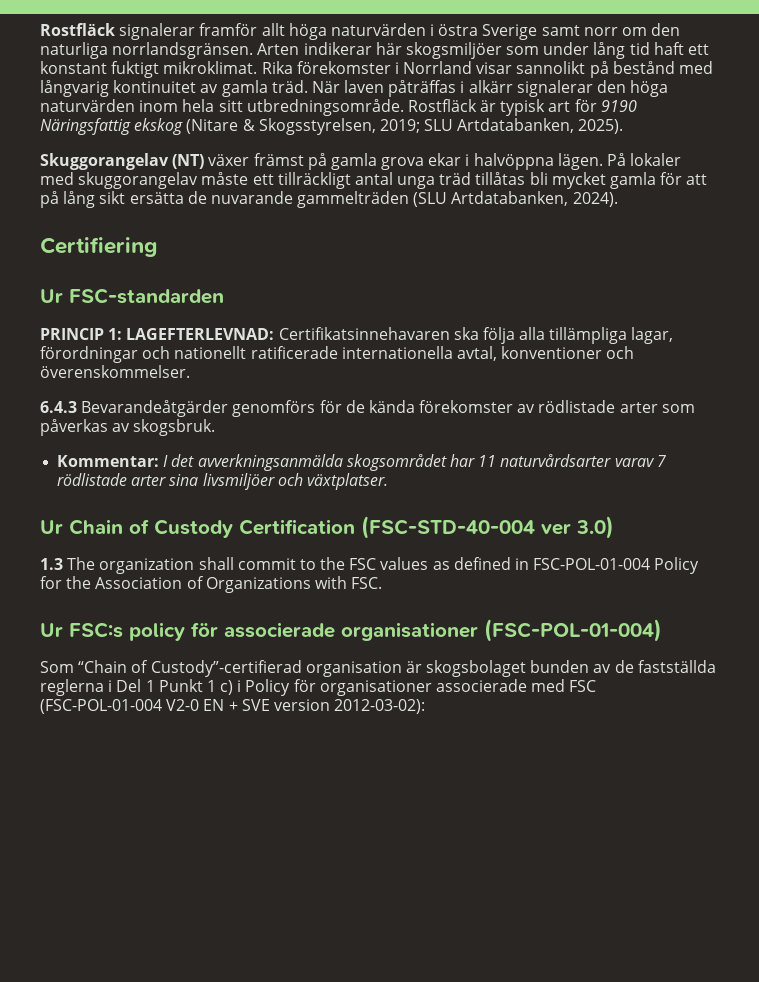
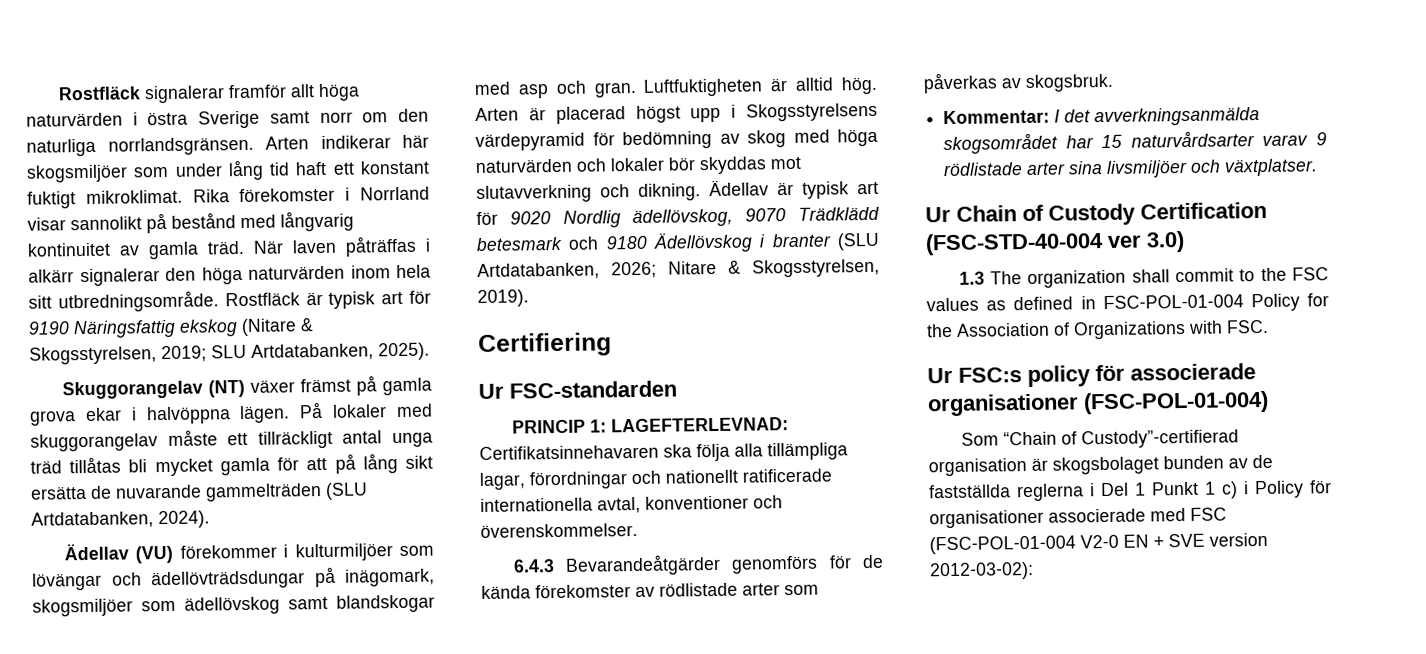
(618, 199) none -> [63,543,435,564] [32,566,435,591] [32,594,435,617] [474,76,878,99] [475,102,878,124] [475,128,878,152] [475,156,801,175] [476,179,879,204] [476,206,880,228] [476,232,880,253] [477,258,880,280] [477,289,529,307] // Ädellav (VU) förekommer i kulturmiljöer som lövängar och ädellövträdsdungar på inägomark, skogsmiljöer som ädellövskog samt blandskogar med asp och gran. Luftfuktigheten är alltid hög. Arten är placerad högst upp i Skogsstyrelsens värdepyramid för bedömning av skog med höga naturvärden och lokaler bör skyddas mot slutavverkning och dikning. Ädellav är typisk art för 9020 Nordlig ädellövskog, 9070 Trädklädd betesmark och 9180 Ädellövskog i branter (SLU Artdatabanken, 2026; Nitare & Skogsstyrelsen, 2019).
[478,455,497,467] 11 -> [1101,134,1123,149] 15
[656,455,666,467] 7 -> [1316,132,1327,146] 9

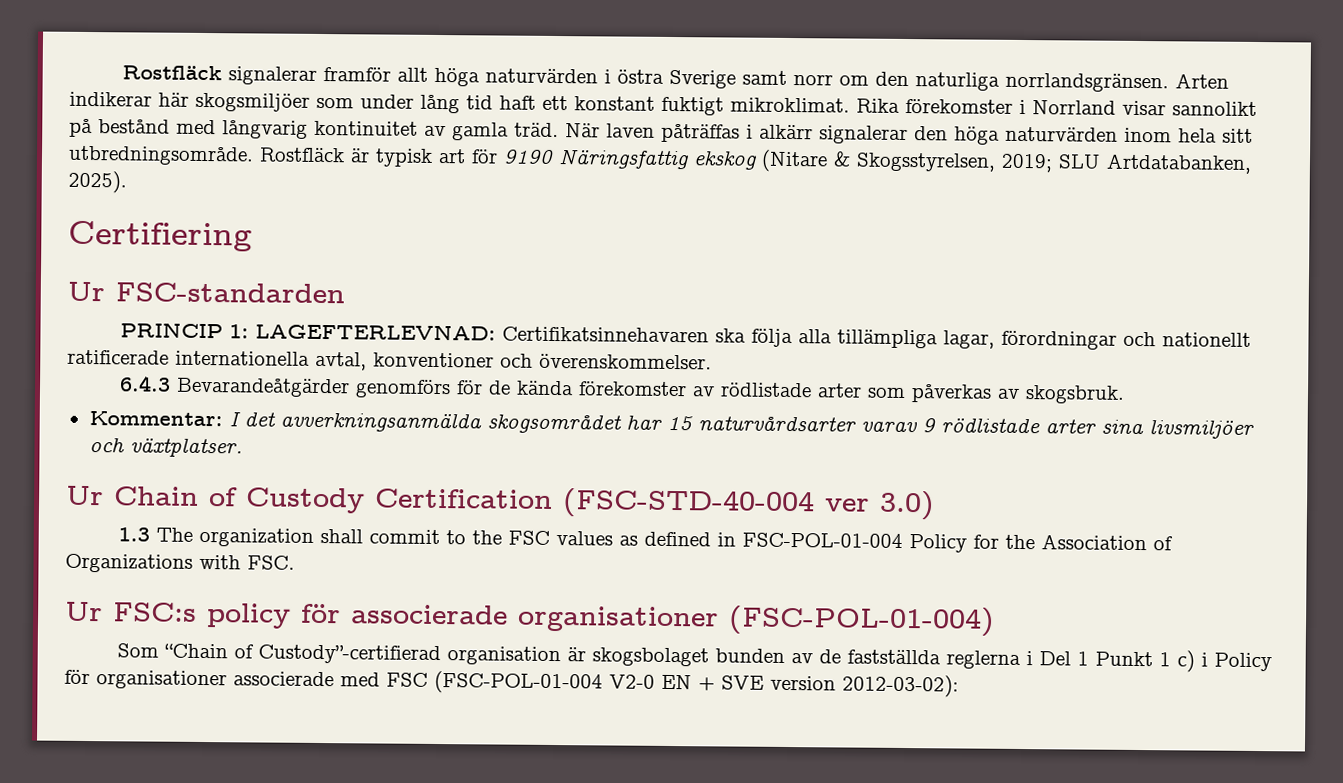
[61,375,432,400] [30,401,433,426] [30,429,433,452] [30,453,434,477] [30,482,368,502] [31,510,210,529] [63,543,435,564] [32,566,435,591] [32,594,435,617] [474,76,878,99] [475,102,878,124] [475,128,878,152] [475,156,801,175] [476,179,879,204] [476,206,880,228] [476,232,880,253] [477,258,880,280] [477,289,529,307] // Skuggorangelav (NT) växer främst på gamla grova ekar i halvöppna lägen. På lokaler med skuggorangelav måste ett tillräckligt antal unga träd tillåtas bli mycket gamla för att på lång sikt ersätta de nuvarande gammelträden (SLU Artdatabanken, 2024). // Ädellav (VU) förekommer i kulturmiljöer som lövängar och ädellövträdsdungar på inägomark, skogsmiljöer som ädellövskog samt blandskogar med asp och gran. Luftfuktigheten är alltid hög. Arten är placerad högst upp i Skogsstyrelsens värdepyramid för bedömning av skog med höga naturvärden och lokaler bör skyddas mot slutavverkning och dikning. Ädellav är typisk art för 9020 Nordlig ädellövskog, 9070 Trädklädd betesmark och 9180 Ädellövskog i branter (SLU Artdatabanken, 2026; Nitare & Skogsstyrelsen, 2019). -> (127, 182) none

